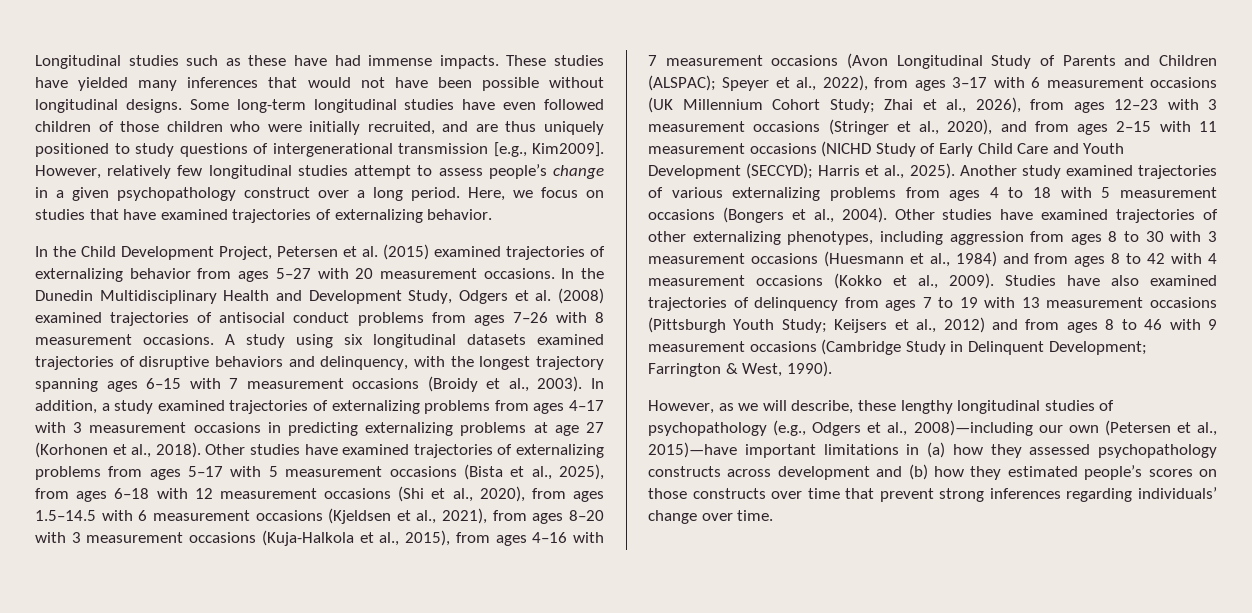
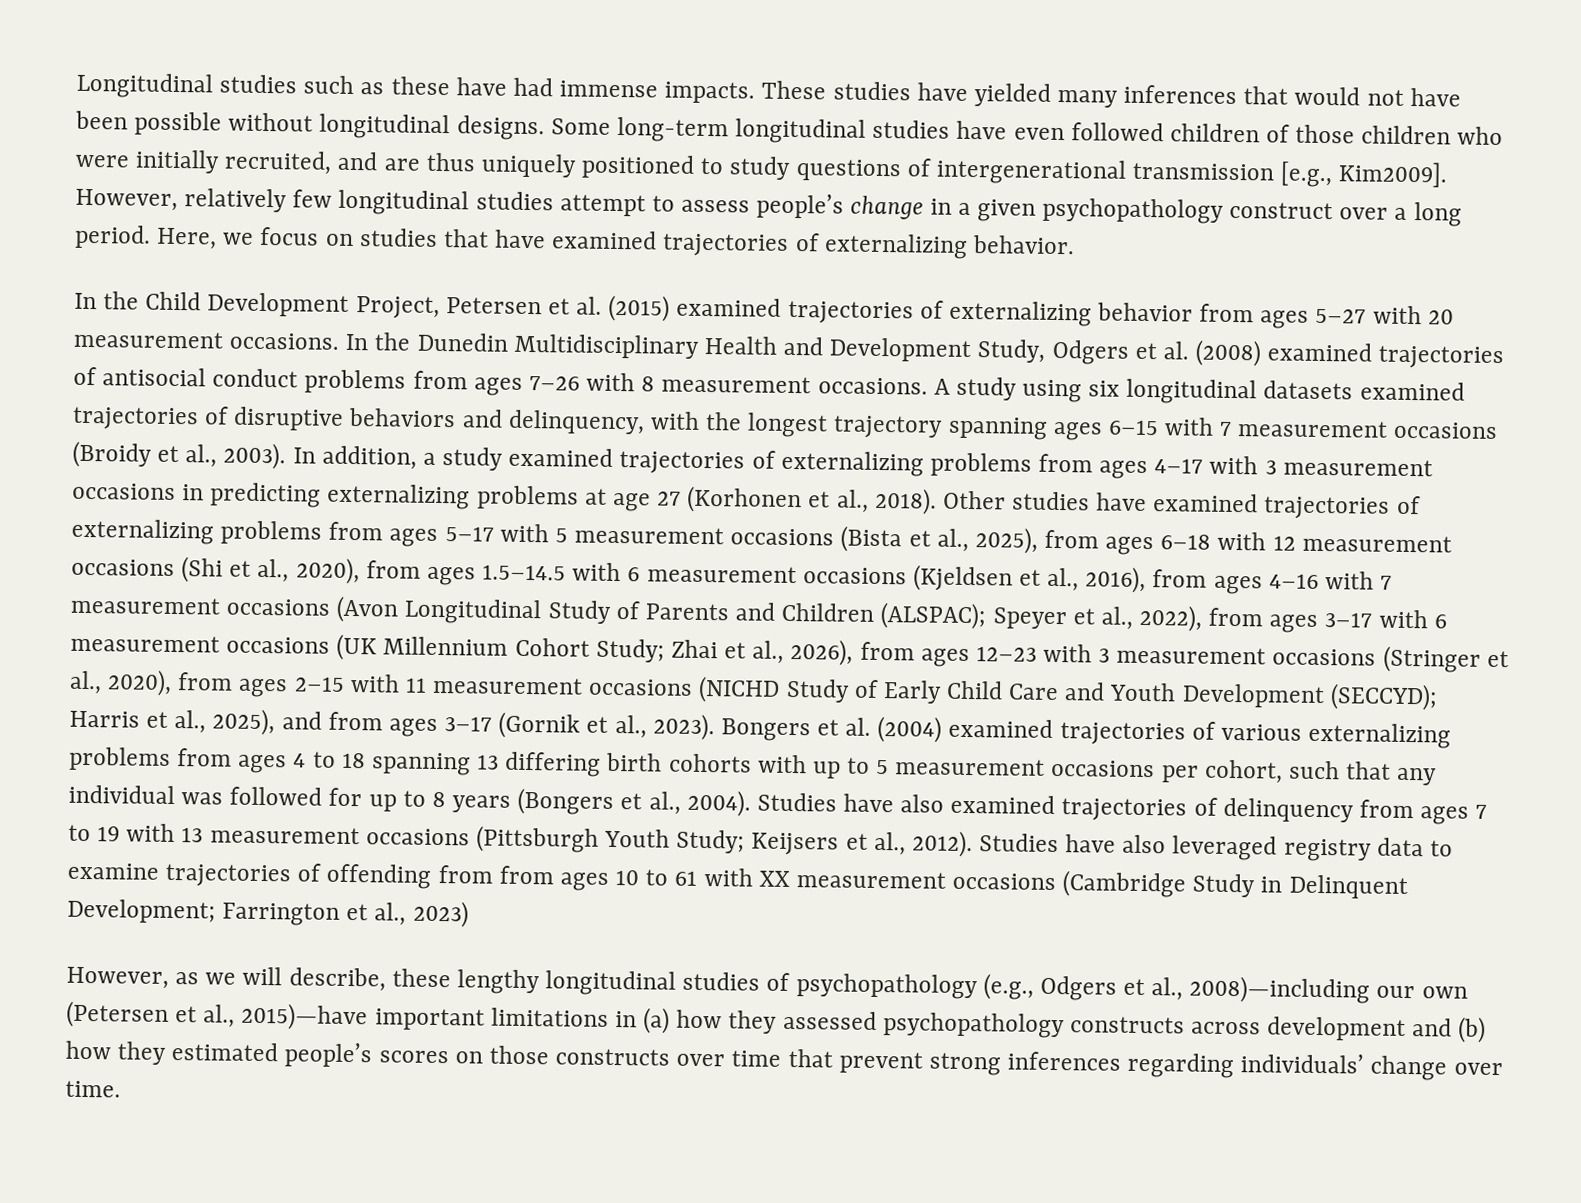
[442,508,604,524] [35,530,451,546] 2021), from ages 8–20 with 3 measurement occasions (Kuja-Halkola et al., 2015), -> [1085,566,1147,594] 2016),
[1000,121,1027,132] and -> (173, 682) none
[909,163,1061,179] 2025). Another study -> [212,708,943,743] 2025), and from ages 3–17 (Gornik et al., 2023). Bongers et al. (2004)
[1060,187,1217,198] [648,207,1218,223] [648,231,1217,245] [648,251,1217,267] [648,273,994,289] with 5 measurement occasions (Bongers et al., 2004). Other studies have examined trajectories of other externalizing phenotypes, including aggression from ages 8 to 30 with 3 measurement occasions (Huesmann et al., 1984) and from ages 8 to 42 with 4 measurement occasions (Kokko et al., 2009). -> [371,751,1438,786] [68,784,751,817] spanning 13 differing birth cohorts with up to 5 measurement occasions per cohort, such that any individual was followed for up to 8 years (Bongers et al., 2004).
[943,317,1217,333] 2012) and from ages 8 to 46 with 9 -> [911,830,1453,862] [67,862,790,891] 2012). Studies have also leveraged registry data to examine trajectories of offending from from ages 10 to 61 with XX
[725,361,832,377] & West, 1990). -> [346,900,469,928] et al., 2023)

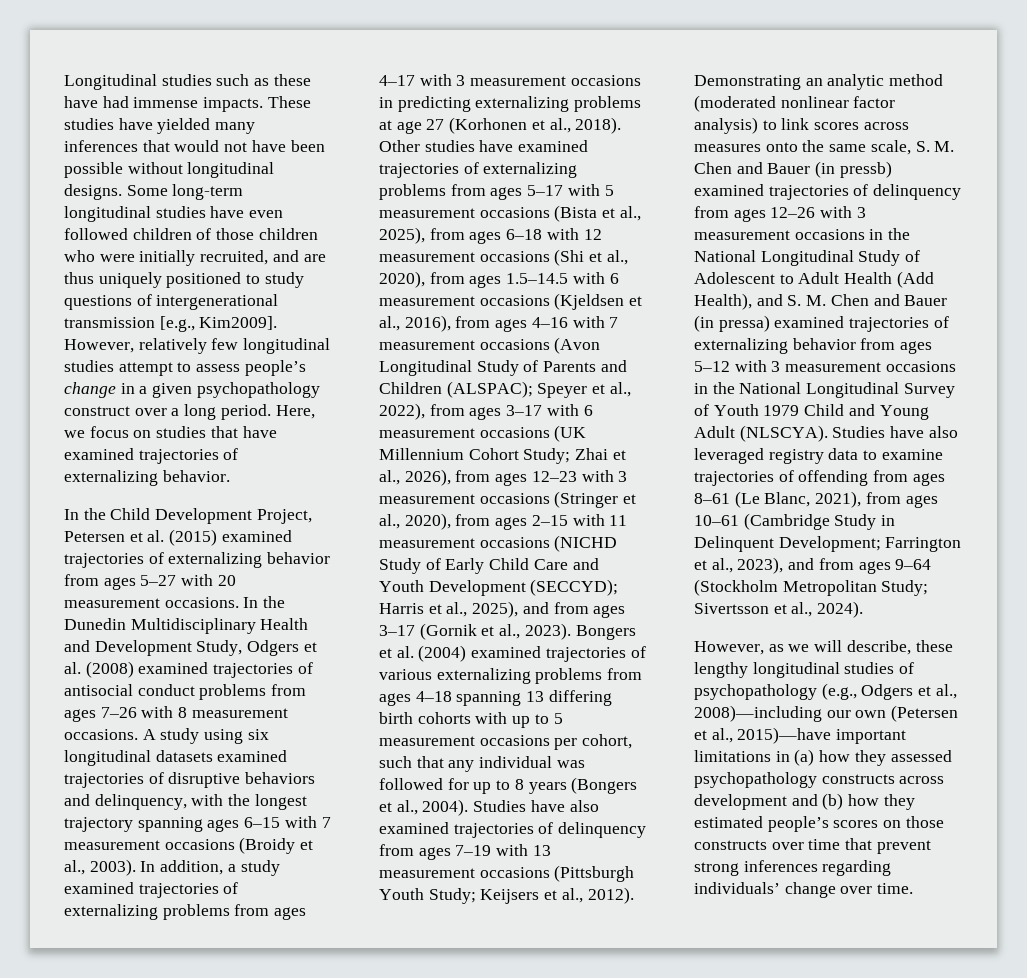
[293,751,366,769] 4 to 18 -> [415,691,452,702] 4–18
[1475,804,1488,819] [68,824,121,842] 7 to 19 -> [455,845,492,856] 7–19
(973, 844) none -> [694,74,944,90] [694,95,896,112] [694,117,909,134] [694,140,955,155] [694,161,892,178] [694,184,962,200] [694,206,866,222] [694,228,911,240] [694,250,921,266] [694,271,934,288] [694,293,948,310] [694,315,949,332] [694,338,933,354] [694,360,956,372] [694,382,955,398] [694,404,929,420] [694,425,828,442] Demonstrating an analytic method (moderated nonlinear factor analysis) to link scores across measures onto the same scale, S. M. Chen and Bauer (in pressb) examined trajectories of delinquency from ages 12–26 with 3 measurement occasions in the National Longitudinal Study of Adolescent to Adult Health (Add Health), and S. M. Chen and Bauer (in pressa) examined trajectories of externalizing behavior from ages 5–12 with 3 measurement occasions in the National Longitudinal Survey of Youth 1979 Child and Young Adult (NLSCYA).
[498,865,1057,891] from ages 10 to 61 with XX measurement occasions -> [912,473,945,486] [694,491,938,508] [694,515,739,526] ages 8–61 (Le Blanc, 2021), from ages 10–61
[412,900,469,928] 2023) -> [737,557,932,574] [694,579,929,596] [694,601,864,618] 2023), and from ages 9–64 (Stockholm Metropolitan Study; Sivertsson et al., 2024).

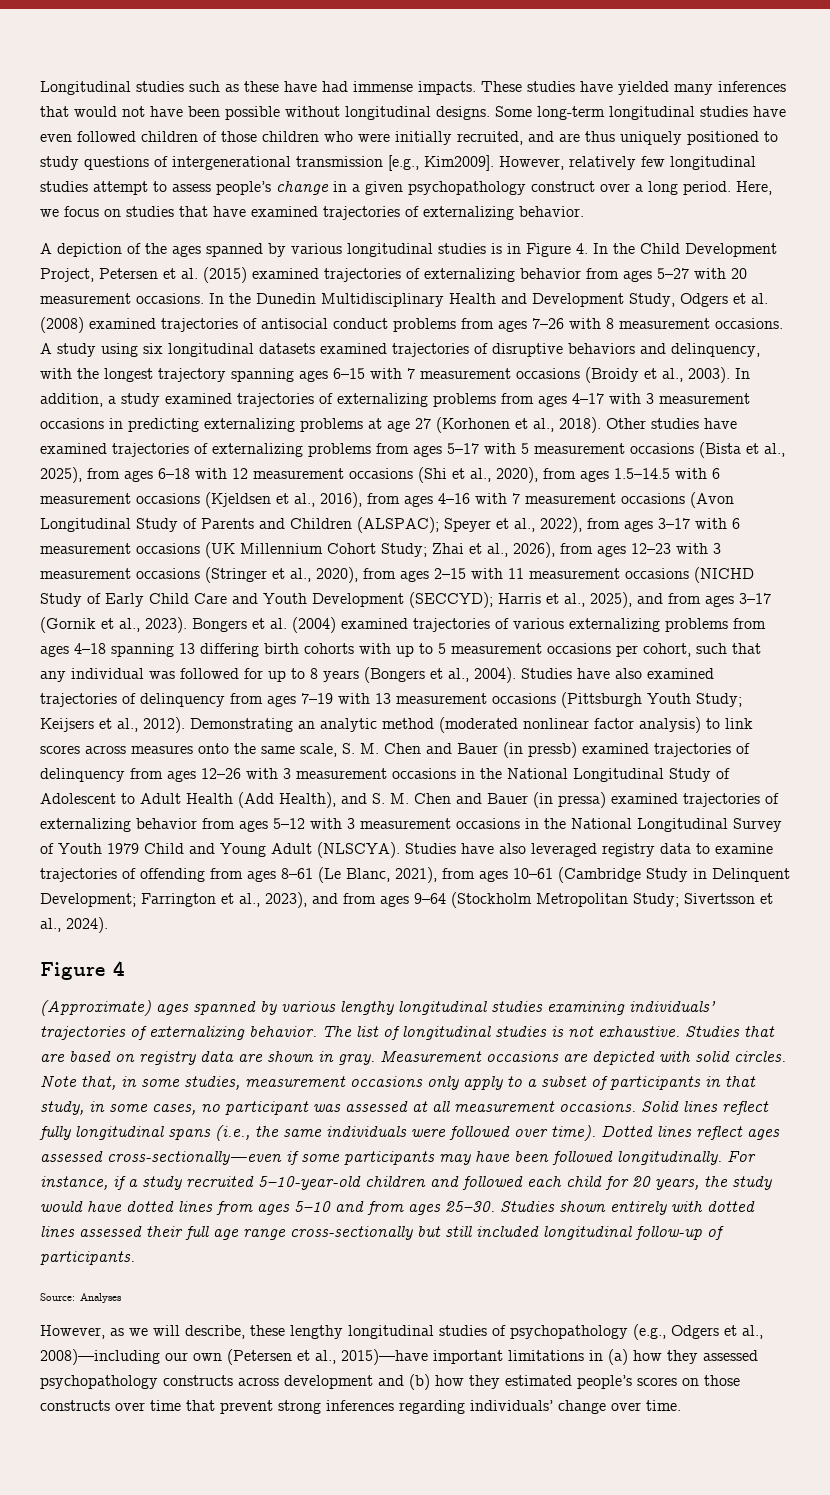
(230, 476) none -> [40,243,588,257] A depiction of the ages spanned by various longitudinal studies is in Figure 4.
(864, 609) none -> [40,961,125,980] [40,1000,716,1016] [40,1026,775,1040] [40,1050,786,1065] [40,1075,756,1090] [40,1101,769,1115] [39,1125,780,1141] [40,1151,756,1165] [40,1176,772,1190] [40,1201,755,1215] [40,1226,724,1240] [40,1251,135,1265] [40,1293,121,1303] // Figure 4 // (Approximate) ages spanned by various lengthy longitudinal studies examining individuals’ trajectories of externalizing behavior. The list of longitudinal studies is not exhaustive. Studies that are based on registry data are shown in gray. Measurement occasions are depicted with solid circles. Note that, in some studies, measurement occasions only apply to a subset of participants in that study, in some cases, no participant was assessed at all measurement occasions. Solid lines reflect fully longitudinal spans (i.e., the same individuals were followed over time). Dotted lines reflect ages assessed cross-sectionally—even if some participants may have been followed longitudinally. For instance, if a study recruited 5–10-year-old children and followed each child for 20 years, the study would have dotted lines from ages 5–10 and from ages 25–30. Studies shown entirely with dotted lines assessed their full age range cross-sectionally but still included longitudinal follow-up of participants. // Source: Analyses

